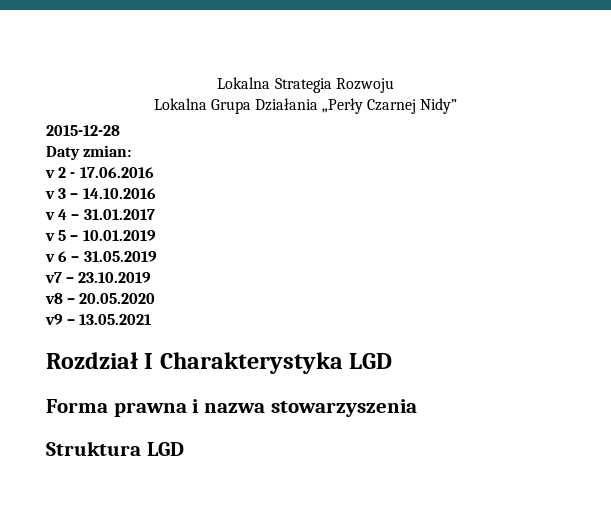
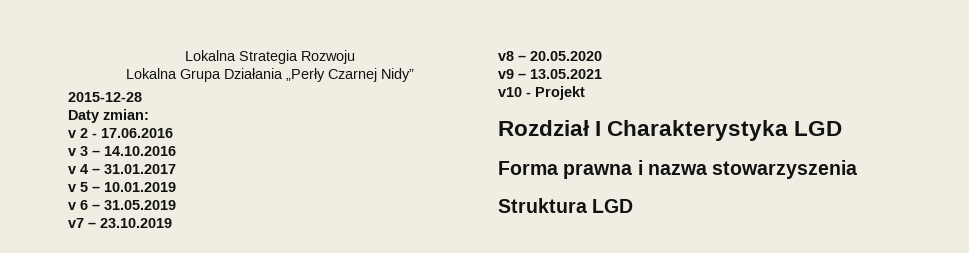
(152, 319) none -> [498,86,585,100] // v10 - Projekt

